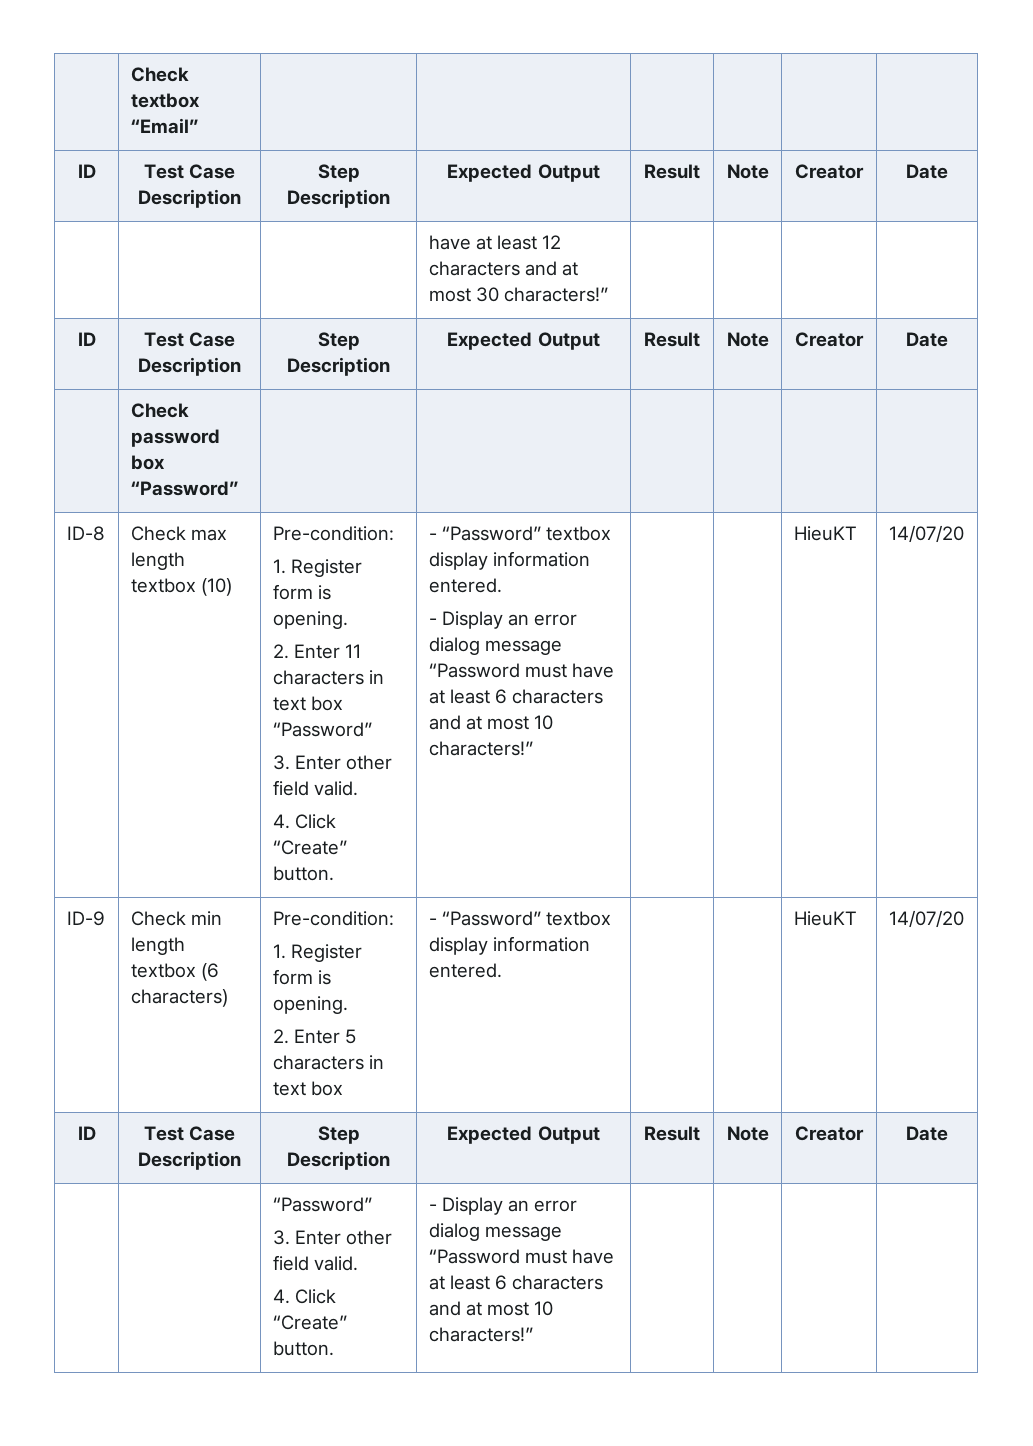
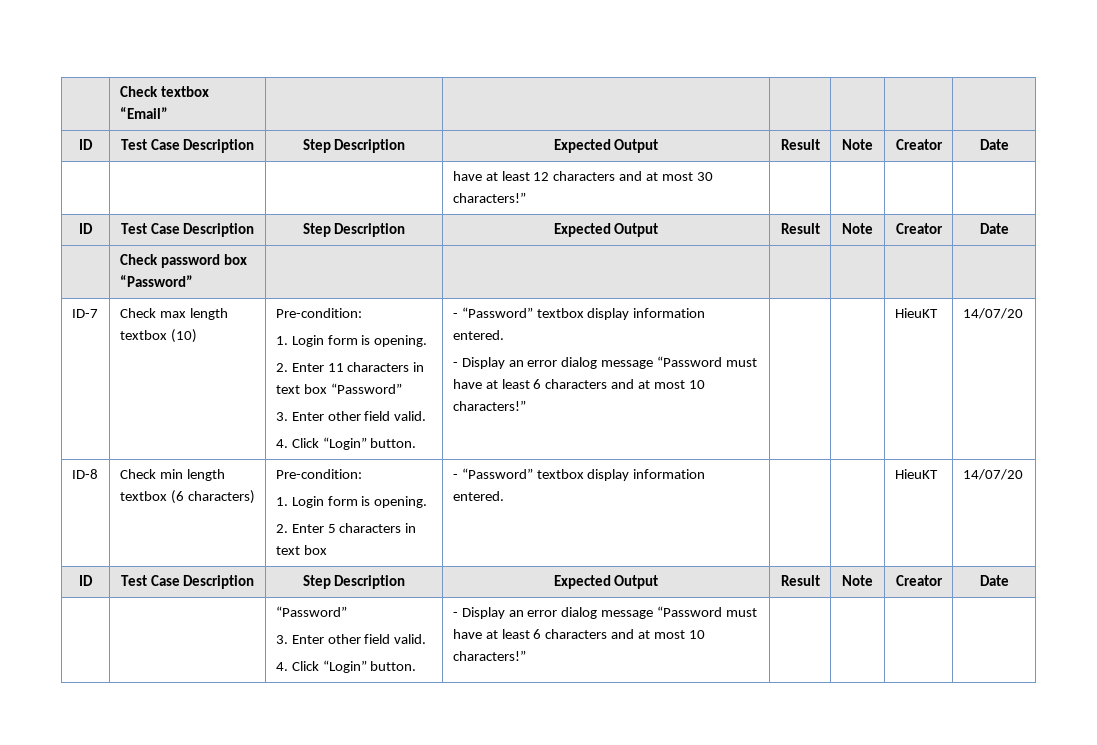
[66,526,105,541] ID-8 -> [71,309,98,318] ID-7
[290,559,362,577] Register -> [291,335,324,347] Login
[272,840,347,855] “Create” -> [322,437,367,450] “Login”
[66,911,105,926] ID-9 -> [71,469,98,479] ID-8
[290,944,362,962] Register -> [291,496,324,508] Login
[272,1315,347,1330] “Create” -> [322,660,367,673] “Login”

